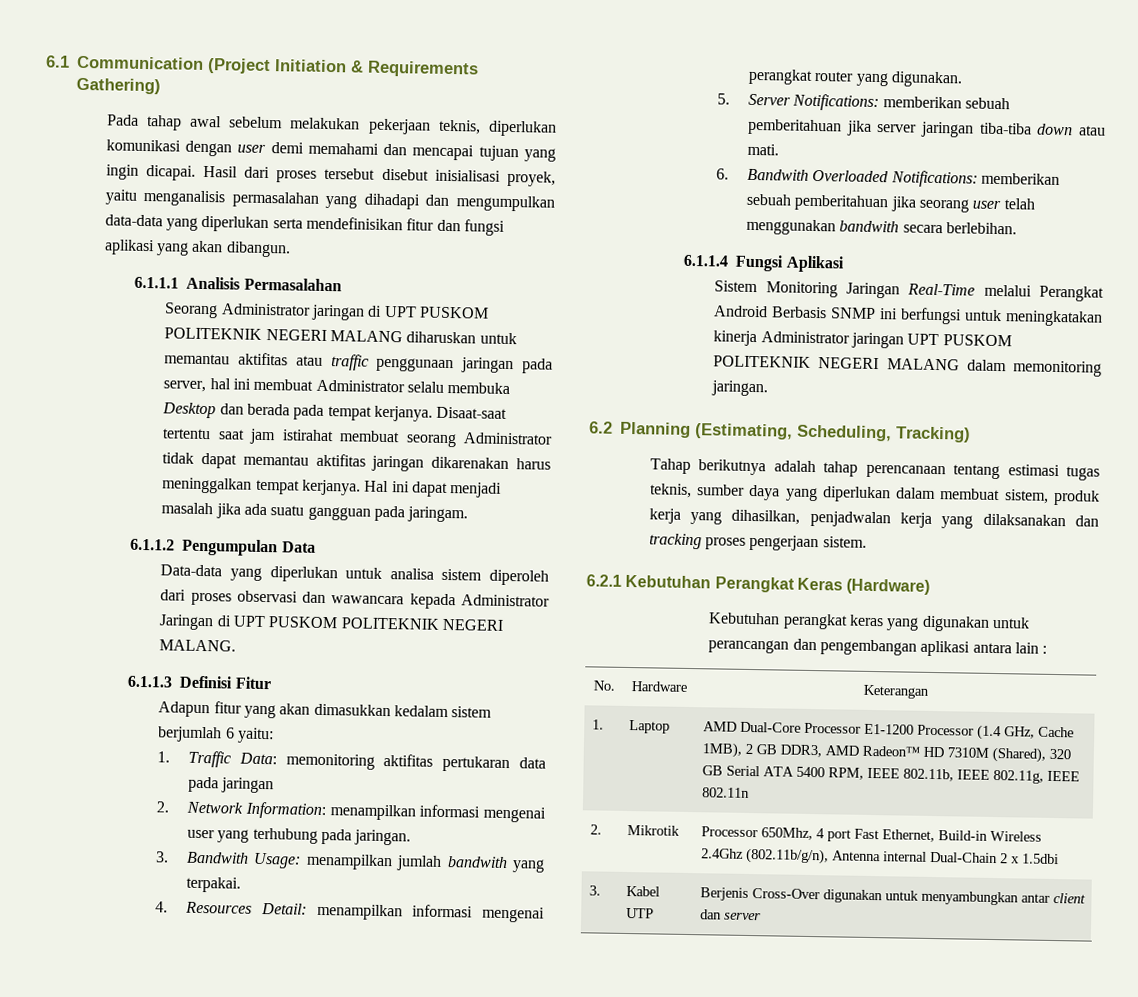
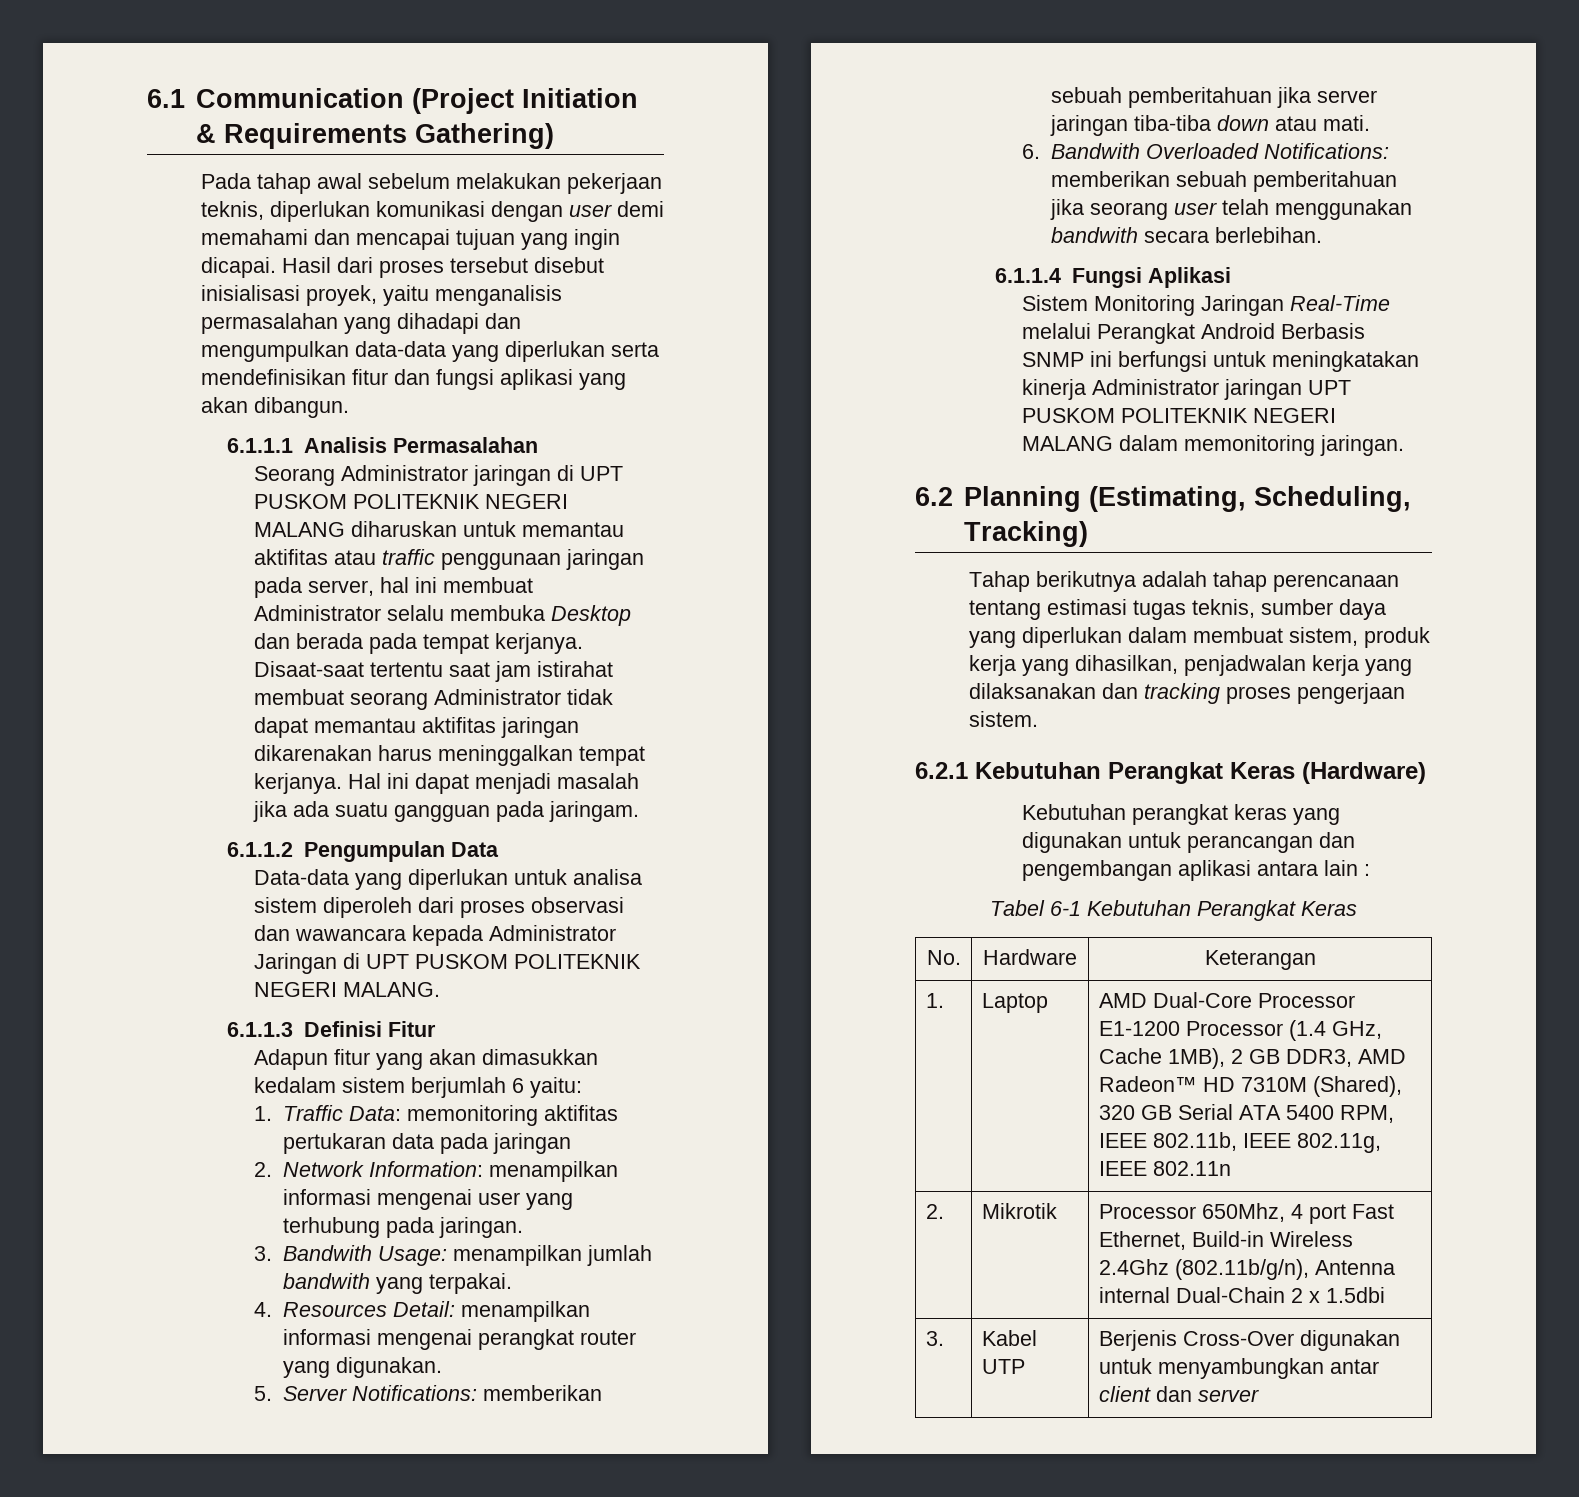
(1048, 649) none -> [990,900,1357,921] // Tabel 6-1 Kebutuhan Perangkat Keras

